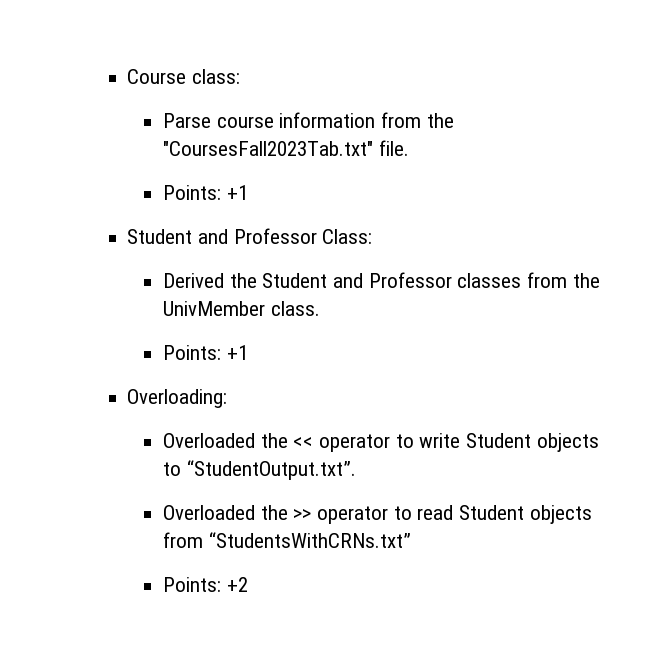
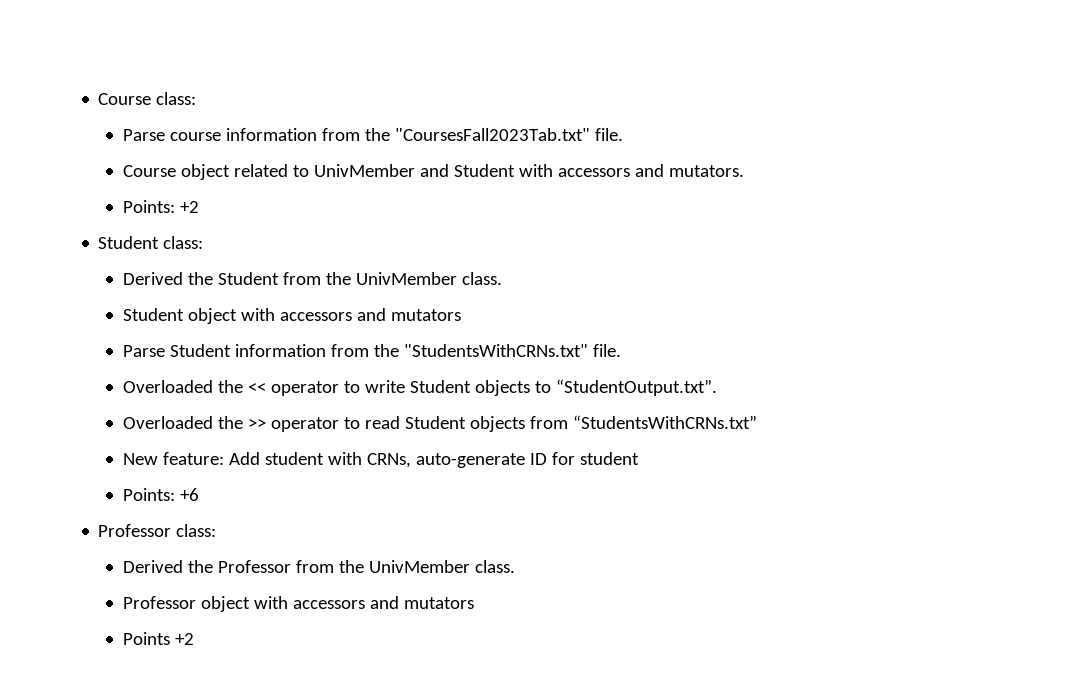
[162,185,248,200] [127,228,373,244] // Points: +1 // Student and Professor Class: -> [122,164,744,180] [122,200,199,213] [98,236,204,249] // Course object related to UnivMember and Student with accessors and mutators. // Points: +2 // Student class:
[332,272,600,288] [162,301,320,316] [162,345,248,360] [127,389,228,408] and Professor classes from the UnivMember class. // Points: +1 // Overloading: -> [282,272,502,285] [122,308,461,324] [122,344,621,357] from the UnivMember class. // Student object with accessors and mutators // Parse Student information from the "StudentsWithCRNs.txt" file.
[162,577,221,592] Points: -> [122,452,639,468] [122,488,199,501] [98,524,217,537] [122,560,515,573] [122,596,474,612] [122,632,170,645] New feature: Add student with CRNs, auto-generate ID for student // Points: +6 // Professor class: // Derived the Professor from the UnivMember class. // Professor object with accessors and mutators // Points

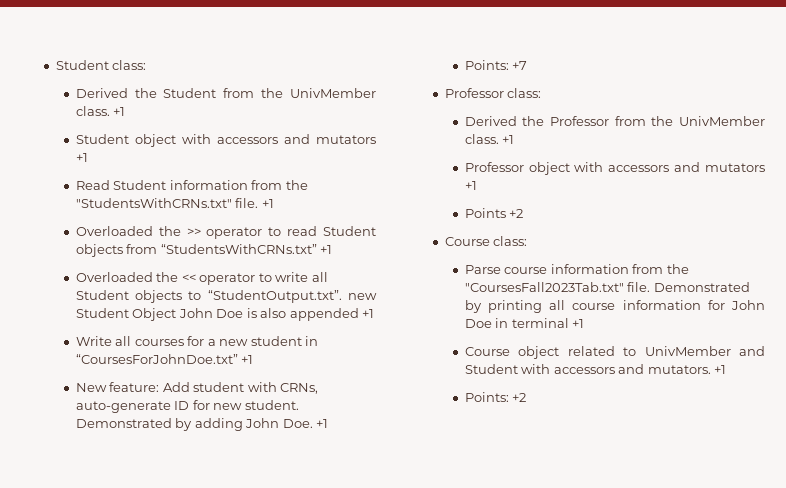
(98, 99) none -> [55,60,147,70] [75,88,376,98] [75,106,126,116] [75,134,376,147] [75,153,88,162] [75,180,308,190] [75,198,274,208] [75,226,376,239] [75,244,333,257] [75,272,328,285] [75,290,377,303] [75,308,375,321] [75,336,319,346] [75,354,254,364] [75,382,319,394] [75,400,299,413] [75,418,329,431] [464,60,528,70] [444,88,542,98] [464,116,765,126] [464,134,515,144] [464,162,765,175] [464,181,477,190] [464,208,524,218] Student class: // Derived the Student from the UnivMember class. +1 // Student object with accessors and mutators +1 // Read Student information from the "StudentsWithCRNs.txt" file. +1 // Overloaded the >> operator to read Student objects from “StudentsWithCRNs.txt” +1 // Overloaded the << operator to write all Student objects to “StudentOutput.txt”. new Student Object John Doe is also appended +1 // Write all courses for a new student in “CoursesForJohnDoe.txt” +1 // New feature: Add student with CRNs, auto-generate ID for new student. Demonstrated by adding John Doe. +1 // Points: +7 // Professor class: // Derived the Professor from the UnivMember class. +1 // Professor object with accessors and mutators +1 // Points +2 //
(623, 134) none -> [653,282,750,292] [464,300,765,313] [464,318,585,328] Demonstrated by printing all course information for John Doe in terminal +1
(744, 171) none -> [714,365,727,374] +1
[98,236,204,249] [122,272,502,285] [122,308,461,324] [122,344,621,357] [122,379,717,396] [122,415,757,432] [122,452,639,468] [122,488,199,501] [98,524,217,537] [122,560,515,573] [122,596,474,612] [122,632,194,645] // Student class: // Derived the Student from the UnivMember class. // Student object with accessors and mutators // Parse Student information from the "StudentsWithCRNs.txt" file. // Overloaded the << operator to write Student objects to “StudentOutput.txt”. // Overloaded the >> operator to read Student objects from “StudentsWithCRNs.txt” // New feature: Add student with CRNs, auto-generate ID for student // Points: +6 // Professor class: // Derived the Professor from the UnivMember class. // Professor object with accessors and mutators // Points +2 -> (527, 397) none

